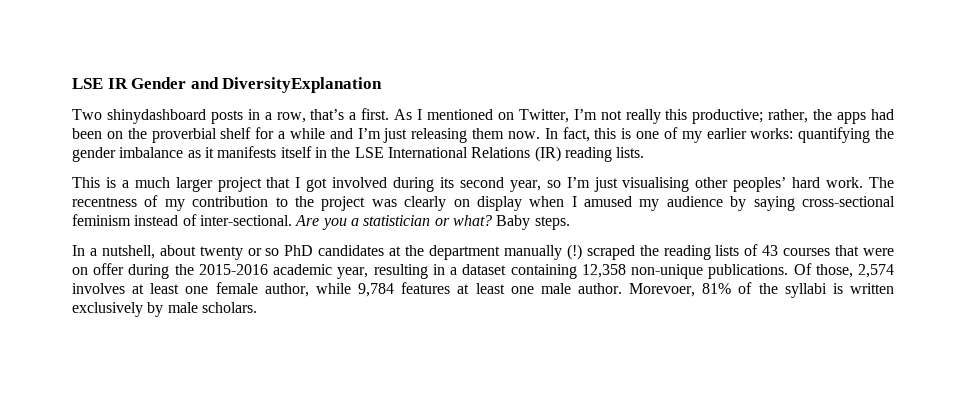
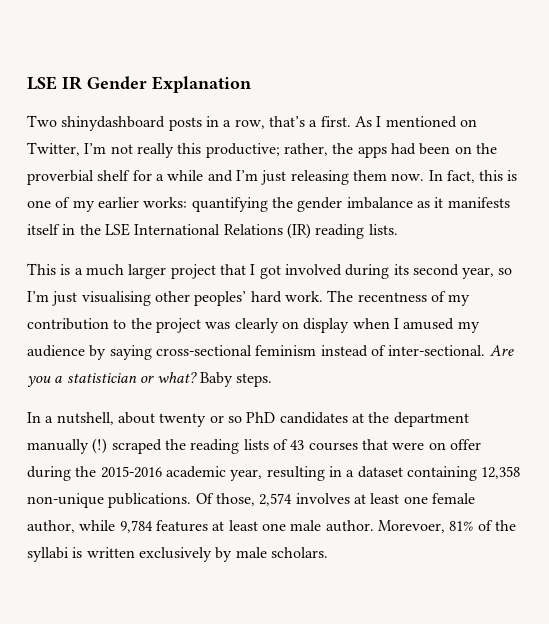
[190,77,383,93] and DiversityExplanation -> [152,76,251,93] Explanation

